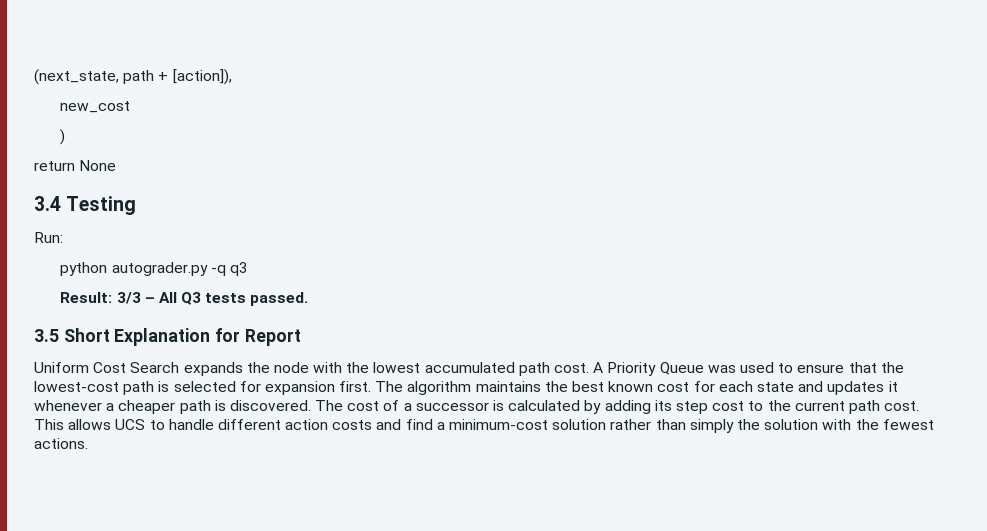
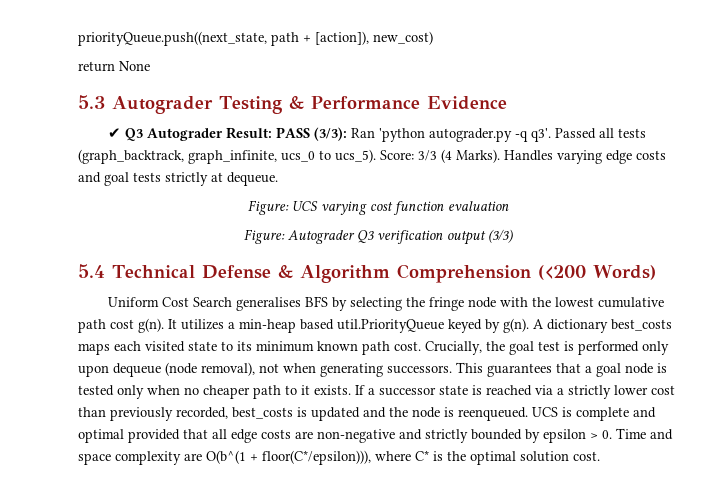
[34,69,119,85] (next_state, -> [78,31,267,46] priorityQueue.push((next_state,
[60,101,131,113] [60,129,66,145] // new_cost // ) -> [373,31,433,45] new_cost)
[34,196,61,211] 3.4 -> [78,95,213,114] 5.3 Autograder
[34,232,63,243] [60,262,248,276] [60,292,309,306] [34,328,301,346] [34,362,904,376] [34,381,898,395] [34,400,920,414] [34,419,934,433] [34,438,88,449] // Run: // python autograder.py -q q3 // Result: 3/3 – All Q3 tests passed. // 3.5 Short Explanation for Report // Uniform Cost Search expands the node with the lowest accumulated path cost. A Priority Queue was used to ensure that the lowest-cost path is selected for expansion first. The algorithm maintains the best known cost for each state and updates it whenever a cheaper path is discovered. The cost of a successor is calculated by adding its step cost to the current path cost. This allows UCS to handle different action costs and find a minimum-cost solution rather than simply the solution with the fewest actions. -> [288,96,507,110] [108,127,647,142] [78,149,666,164] [78,172,278,186] [247,200,509,215] [243,229,513,245] [78,264,656,283] [108,296,665,311] [78,318,672,333] [78,341,669,355] [78,362,667,377] [78,385,675,399] [78,407,656,421] [78,428,673,443] [78,450,600,465] & Performance Evidence // ✔ Q3 Autograder Result: PASS (3/3): Ran 'python autograder.py -q q3'. Passed all tests (graph_backtrack, graph_infinite, ucs_0 to ucs_5). Score: 3/3 (4 Marks). Handles varying edge costs and goal tests strictly at dequeue. // Figure: UCS varying cost function evaluation // Figure: Autograder Q3 verification output (3/3) // 5.4 Technical Defense & Algorithm Comprehension (<200 Words) // Uniform Cost Search generalises BFS by selecting the fringe node with the lowest cumulative path cost g(n). It utilizes a min-heap based util.PriorityQueue keyed by g(n). A dictionary best_costs maps each visited state to its minimum known path cost. Crucially, the goal test is performed only upon dequeue (node removal), not when generating successors. This guarantees that a goal node is tested only when no cheaper path to it exists. If a successor state is reached via a strictly lower cost than previously recorded, best_costs is updated and the node is reenqueued. UCS is complete and optimal provided that all edge costs are non-negative and strictly bounded by epsilon > 0. Time and space complexity are O(b^(1 + floor(C*/epsilon))), where C* is the optimal solution cost.

